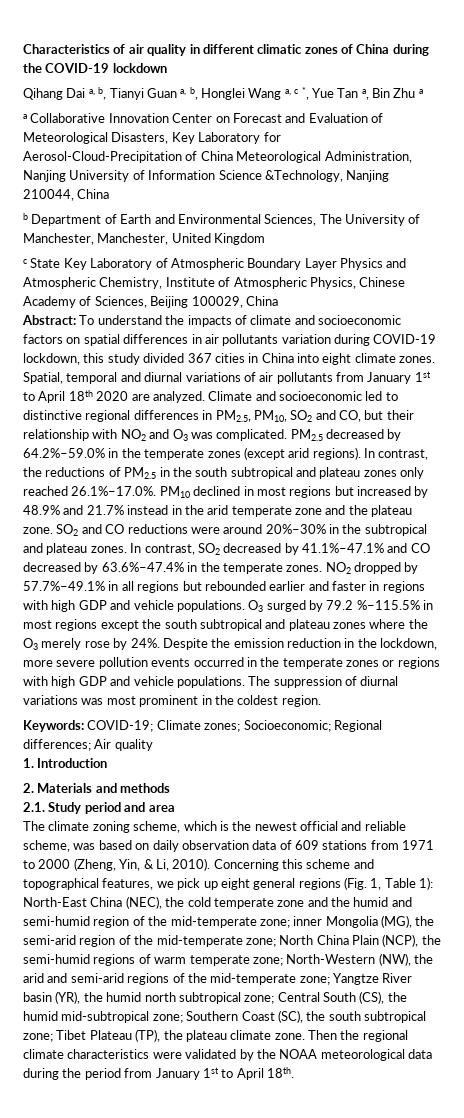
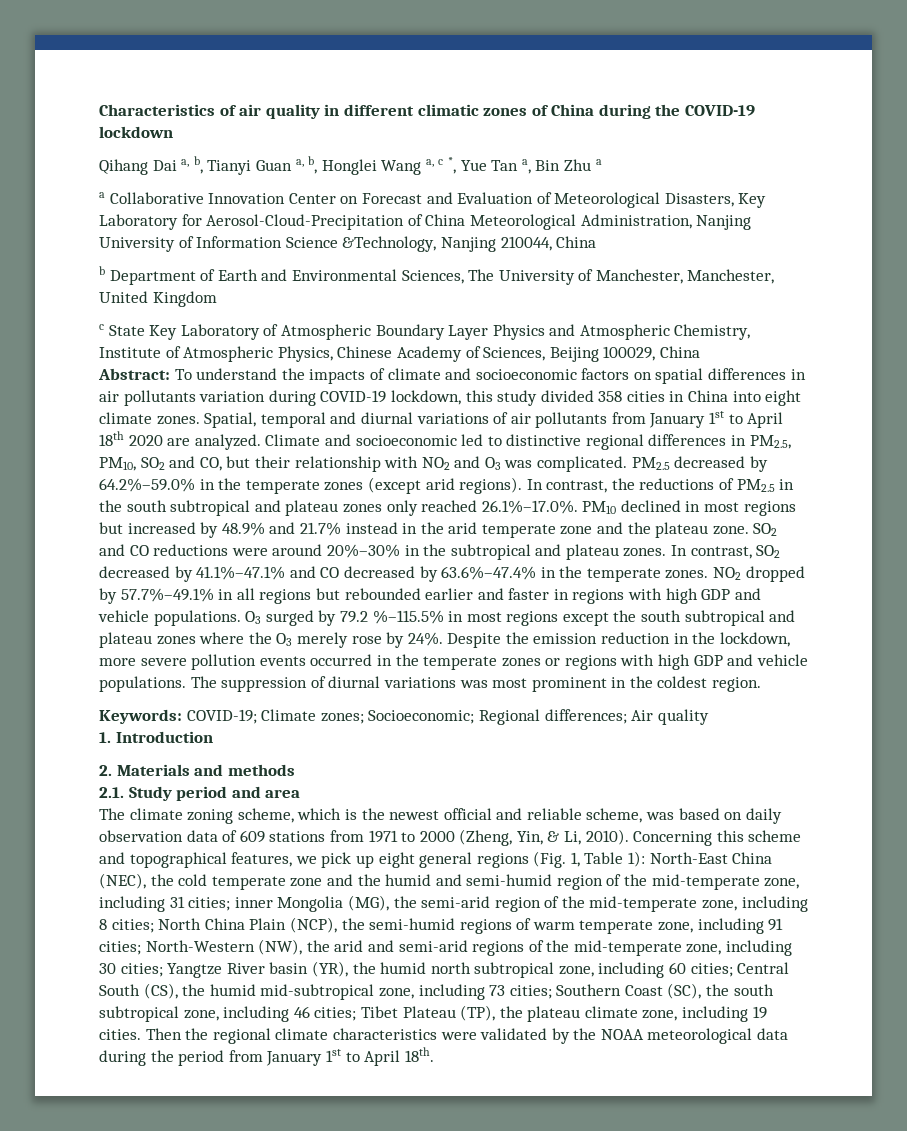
[187,353,212,363] 367 -> [598,391,623,402] 358
[259,919,290,928] zone; -> [764,878,800,889] [99,896,231,912] zone, including 31 cities;
[245,938,276,947] zone; -> [702,896,808,912] [99,919,154,933] zone, including 8 cities;
[252,957,283,966] zone; -> [658,918,784,934] [99,941,141,955] zone, including 91 cities;
[299,976,330,985] zone; -> [686,940,793,956] [99,963,163,977] zone, including 30 cities;
[244,995,275,1004] zone; -> [558,962,733,978] zone, including 60 cities;
[152,1014,183,1023] zone; -> [378,984,552,1000] zone, including 73 cities;
[23,1033,53,1042] zone; -> [183,1006,357,1022] zone, including 46 cities;
[274,1033,305,1040] zone. -> [642,1006,767,1022] [99,1029,141,1040] zone, including 19 cities.

